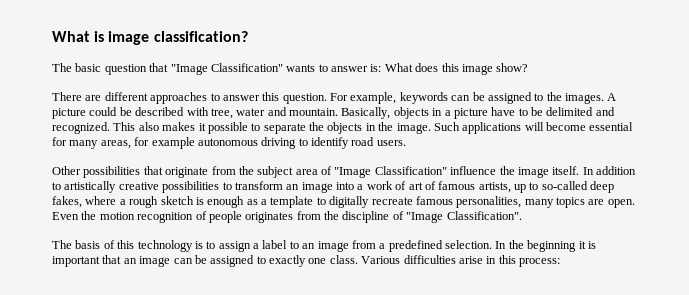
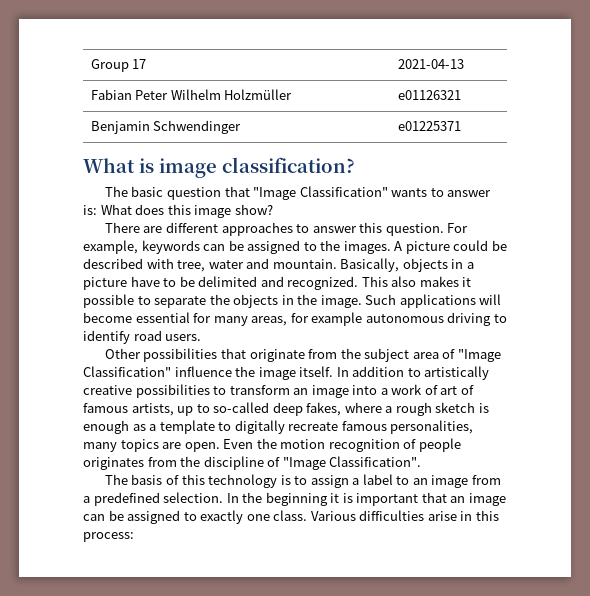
(52, 36) none -> [90,59,147,72] [397,59,464,69] [90,89,293,100] [397,90,461,100] [90,120,242,134] [397,121,461,131] Group 17 | 2021-04-13 // Fabian Peter Wilhelm Holzmüller | e01126321 // Benjamin Schwendinger | e01225371 //

